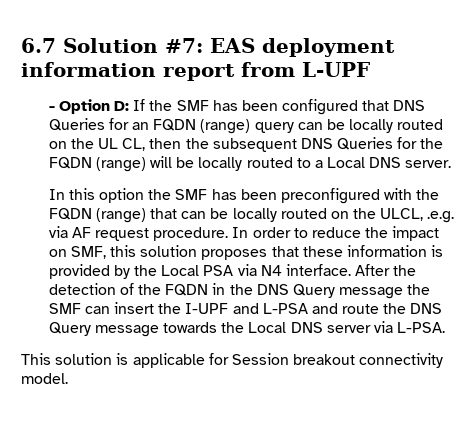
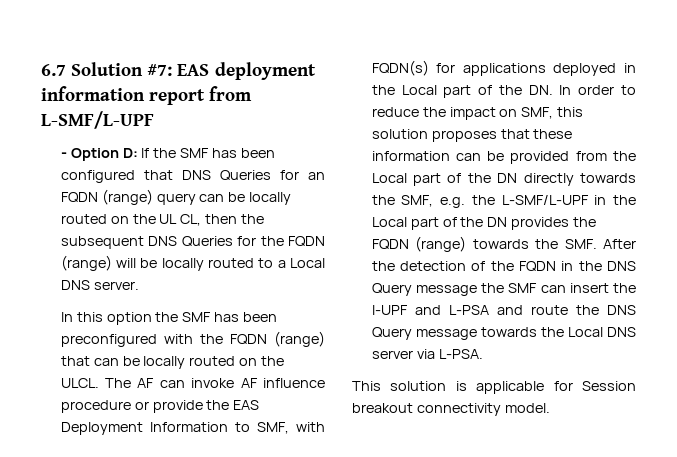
[302,62,370,77] L-UPF -> [41,111,154,129] L-SMF/L-UPF
[380,208,455,223] [48,226,229,241] ULCL, .e.g. via AF request procedure. -> [60,378,325,388] [60,400,260,413] [60,422,325,435] [371,60,636,76] [371,85,553,98] ULCL. The AF can invoke AF influence procedure or provide the EAS Deployment Information to SMF, with FQDN(s) for applications deployed in the Local part of the DN.
[431,245,444,257] [48,264,351,279] is provided by the Local PSA via N4 interface. -> [455,151,636,164] [371,173,636,186] [371,195,636,208] [371,217,597,230] [371,236,597,252] can be provided from the Local part of the DN directly towards the SMF, e.g. the L-SMF/L-UPF in the Local part of the DN provides the FQDN (range) towards the SMF.

